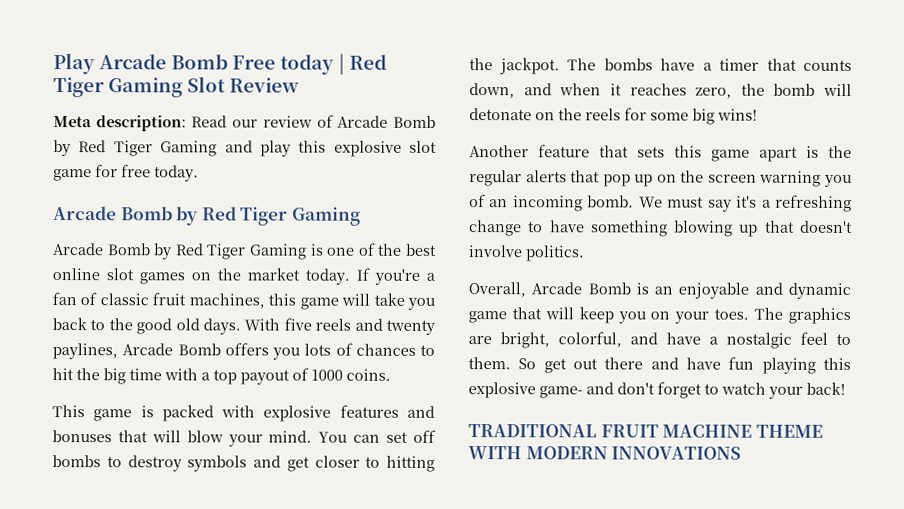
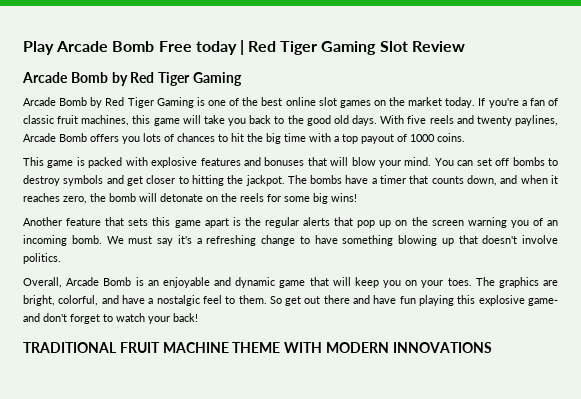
[53,114,437,132] [53,140,437,157] [53,164,199,182] // Meta description: Read our review of Arcade Bomb by Red Tiger Gaming and play this explosive slot game for free today. -> (465, 46) none

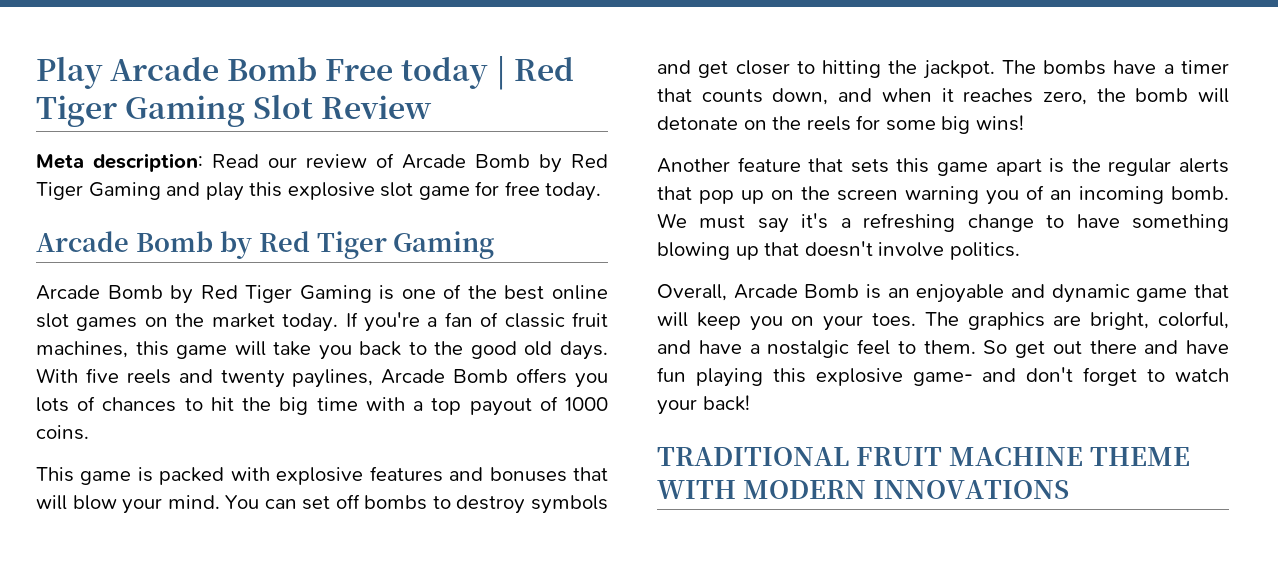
(465, 46) none -> [36,153,608,173] [36,181,602,201] // Meta description: Read our review of Arcade Bomb by Red Tiger Gaming and play this explosive slot game for free today.

